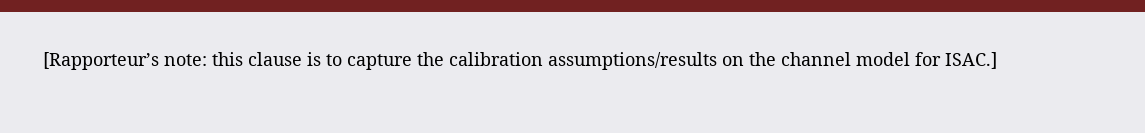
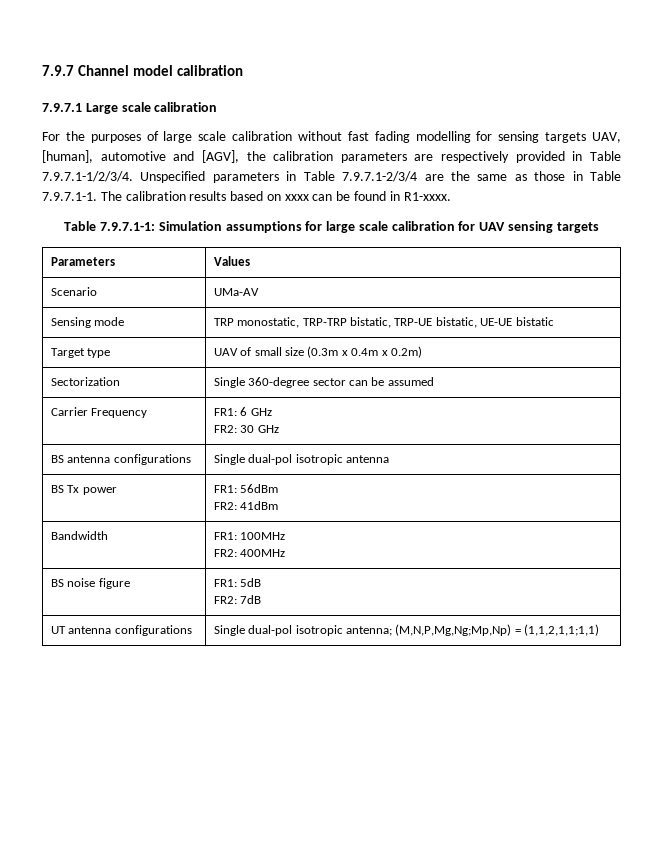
[43,52,997,70] [Rapporteur’s note: this clause is to capture the calibration assumptions/results on the channel model for ISAC.] -> [42,65,244,76] [42,102,218,114] [42,131,621,143] [42,150,621,163] [42,171,621,183] [42,191,451,201] [64,221,599,233] [50,257,115,266] [213,256,250,266] [50,287,97,296] [213,288,259,296] [50,317,125,328] [213,317,554,328] [50,348,111,358] [213,346,422,358] [50,377,120,386] [213,377,434,388] [50,407,148,418] [213,407,272,416] [213,425,279,433] [50,454,191,465] [213,454,390,465] [50,485,117,495] [213,484,279,493] [213,501,279,510] [50,531,108,540] [213,532,286,540] [213,549,286,557] [50,578,130,589] [213,578,262,587] [213,595,262,604] [50,625,192,636] [213,624,600,636] 7.9.7 Channel model calibration // 7.9.7.1 Large scale calibration // For the purposes of large scale calibration without fast fading modelling for sensing targets UAV, [human], automotive and [AGV], the calibration parameters are respectively provided in Table 7.9.7.1-1/2/3/4. Unspecified parameters in Table 7.9.7.1-2/3/4 are the same as those in Table 7.9.7.1-1. The calibration results based on xxxx can be found in R1-xxxx. // Table 7.9.7.1-1: Simulation assumptions for large scale calibration for UAV sensing targets // Parameters | Values // Scenario | UMa-AV // Sensing mode | TRP monostatic, TRP-TRP bistatic, TRP-UE bistatic, UE-UE bistatic // Target type | UAV of small size (0.3m x 0.4m x 0.2m) // Sectorization | Single 360-degree sector can be assumed // Carrier Frequency | FR1: 6 GHz // FR2: 30 GHz // BS antenna configurations | Single dual-pol isotropic antenna // BS Tx power | FR1: 56dBm // FR2: 41dBm // Bandwidth | FR1: 100MHz // FR2: 400MHz // BS noise figure | FR1: 5dB // FR2: 7dB // UT antenna configurations | Single dual-pol isotropic antenna; (M,N,P,Mg,Ng;Mp,Np) = (1,1,2,1,1;1,1)

